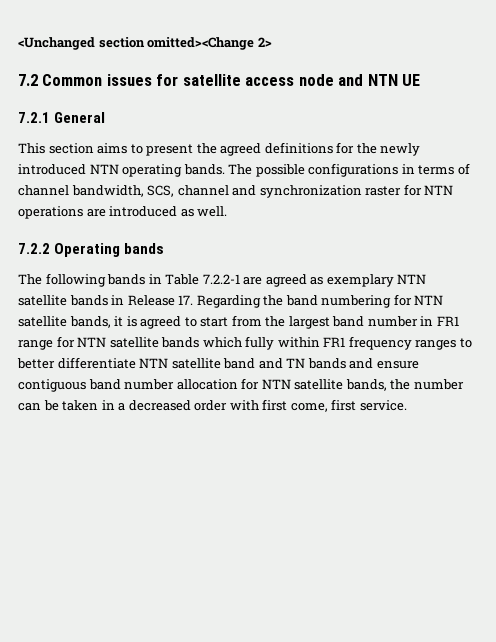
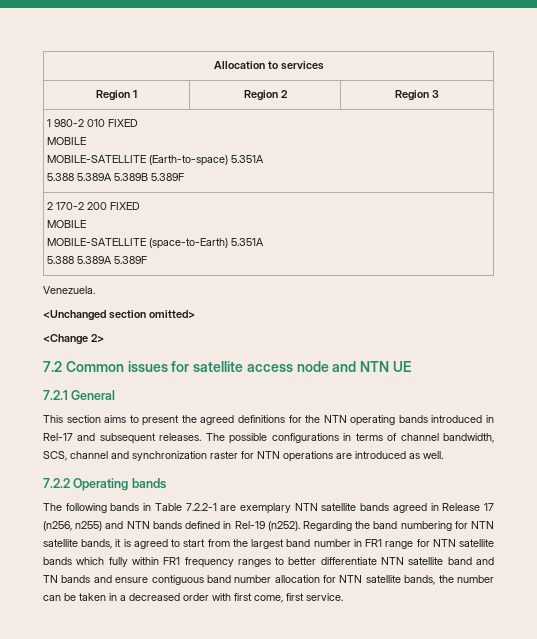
[18,37,255,50] <Unchanged section omitted><Change -> [213,61,324,70] [96,90,137,101] [243,90,288,101] [395,90,439,101] [47,119,139,127] [47,137,87,145] [47,155,265,166] [47,173,185,181] [47,202,141,210] [47,220,87,228] [47,238,265,249] [47,256,148,264] [43,286,95,294] [43,310,195,321] [43,334,88,345] Allocation to services // Region 1 | Region 2 | Region 3 // 1 980-2 010 FIXED // MOBILE // MOBILE-SATELLITE (Earth-to-space) 5.351A // 5.388 5.389A 5.389B 5.389F // 2 170-2 200 FIXED // MOBILE // MOBILE-SATELLITE (space-to-Earth) 5.351A // 5.388 5.389A 5.389F // Venezuela. // <Unchanged section omitted> // <Change
[380,143,421,156] [18,164,225,177] newly introduced NTN operating bands. -> [323,415,494,426] [43,433,202,444] NTN operating bands introduced in Rel-17 and subsequent releases.
[265,274,324,287] agreed as -> (237, 508) none
(108, 300) none -> [392,503,427,513] agreed
[178,295,194,305] 17. -> [484,503,495,511] [43,521,300,531] 17 (n256, n255) and NTN bands defined in Rel-19 (n252).

